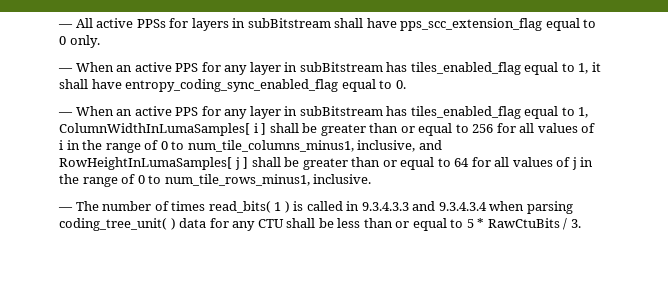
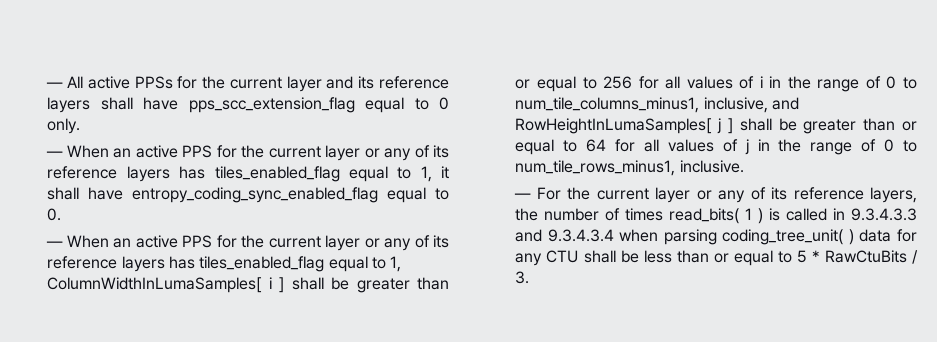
[191,18,331,31] layers in subBitstream -> [202,76,449,92] [47,97,91,113] the current layer and its reference layers
[224,62,383,75] any layer in subBitstream -> [241,145,449,161] [47,166,170,182] the current layer or any of its reference layers
[224,106,383,119] any layer in subBitstream -> [241,235,449,251] [47,256,165,272] the current layer or any of its reference layers
[75,201,99,211] The -> [536,187,917,203] [515,208,539,221] For the current layer or any of its reference layers, the

